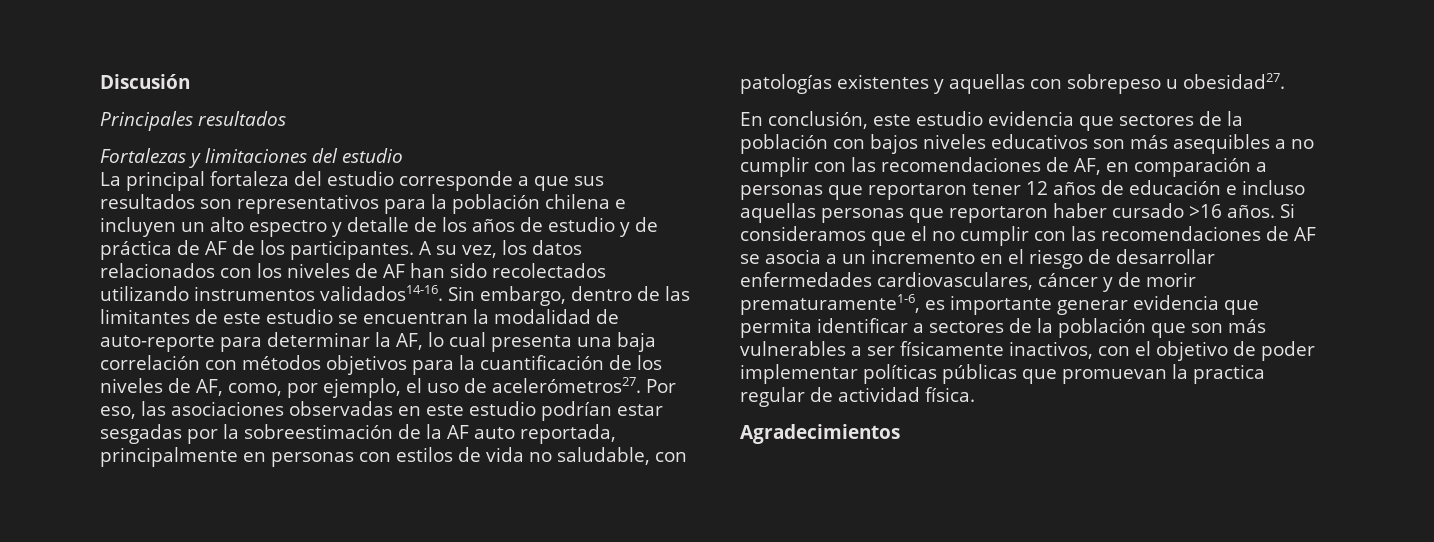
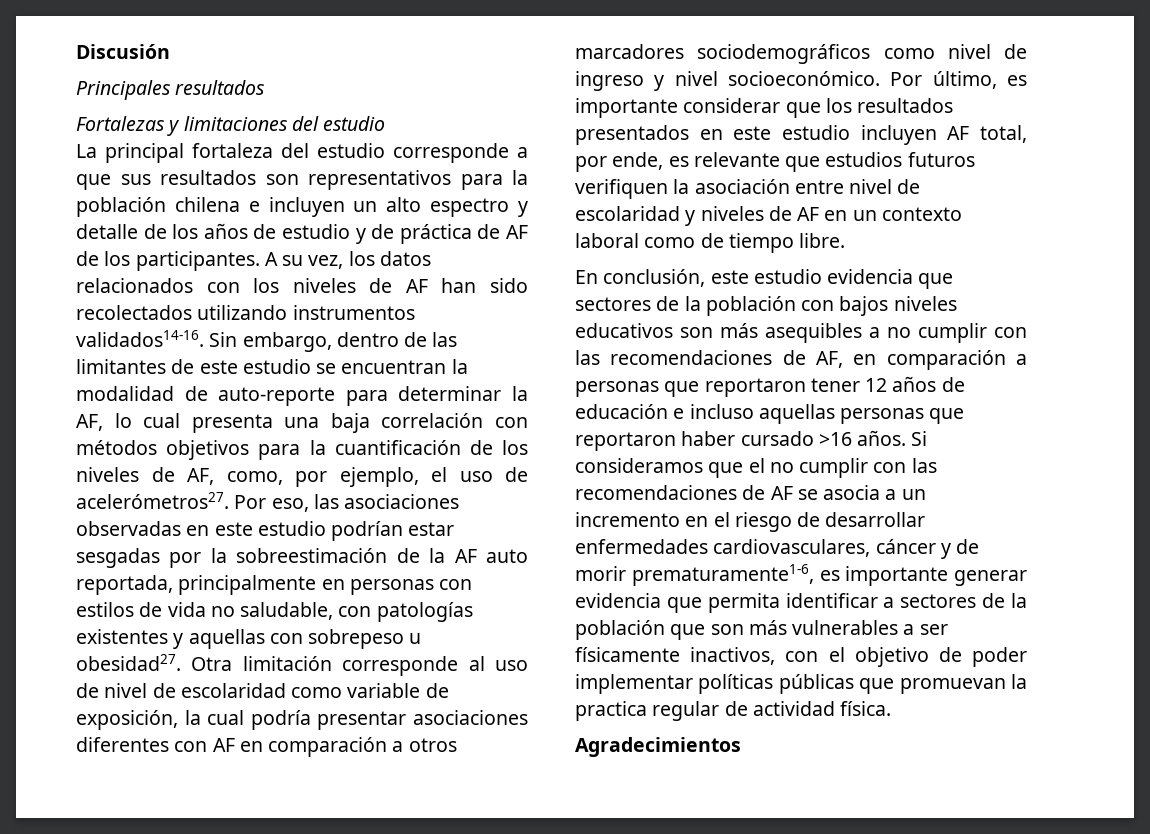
(1285, 81) none -> [191,656,528,676] [76,683,449,698] [76,710,528,730] [76,737,457,757] [575,44,1027,64] [575,71,1027,91] [575,98,954,118] [575,125,1027,145] [575,152,975,172] [575,179,921,199] [575,206,962,226] [575,233,846,253] Otra limitación corresponde al uso de nivel de escolaridad como variable de exposición, la cual podría presentar asociaciones diferentes con AF en comparación a otros marcadores sociodemográficos como nivel de ingreso y nivel socioeconómico. Por último, es importante considerar que los resultados presentados en este estudio incluyen AF total, por ende, es relevante que estudios futuros verifiquen la asociación entre nivel de escolaridad y niveles de AF en un contexto laboral como de tiempo libre.

